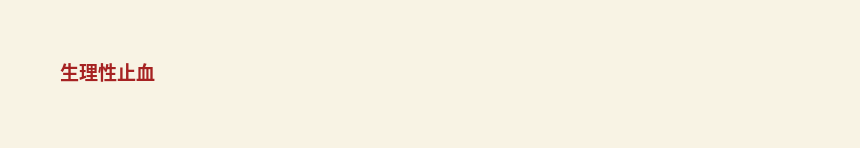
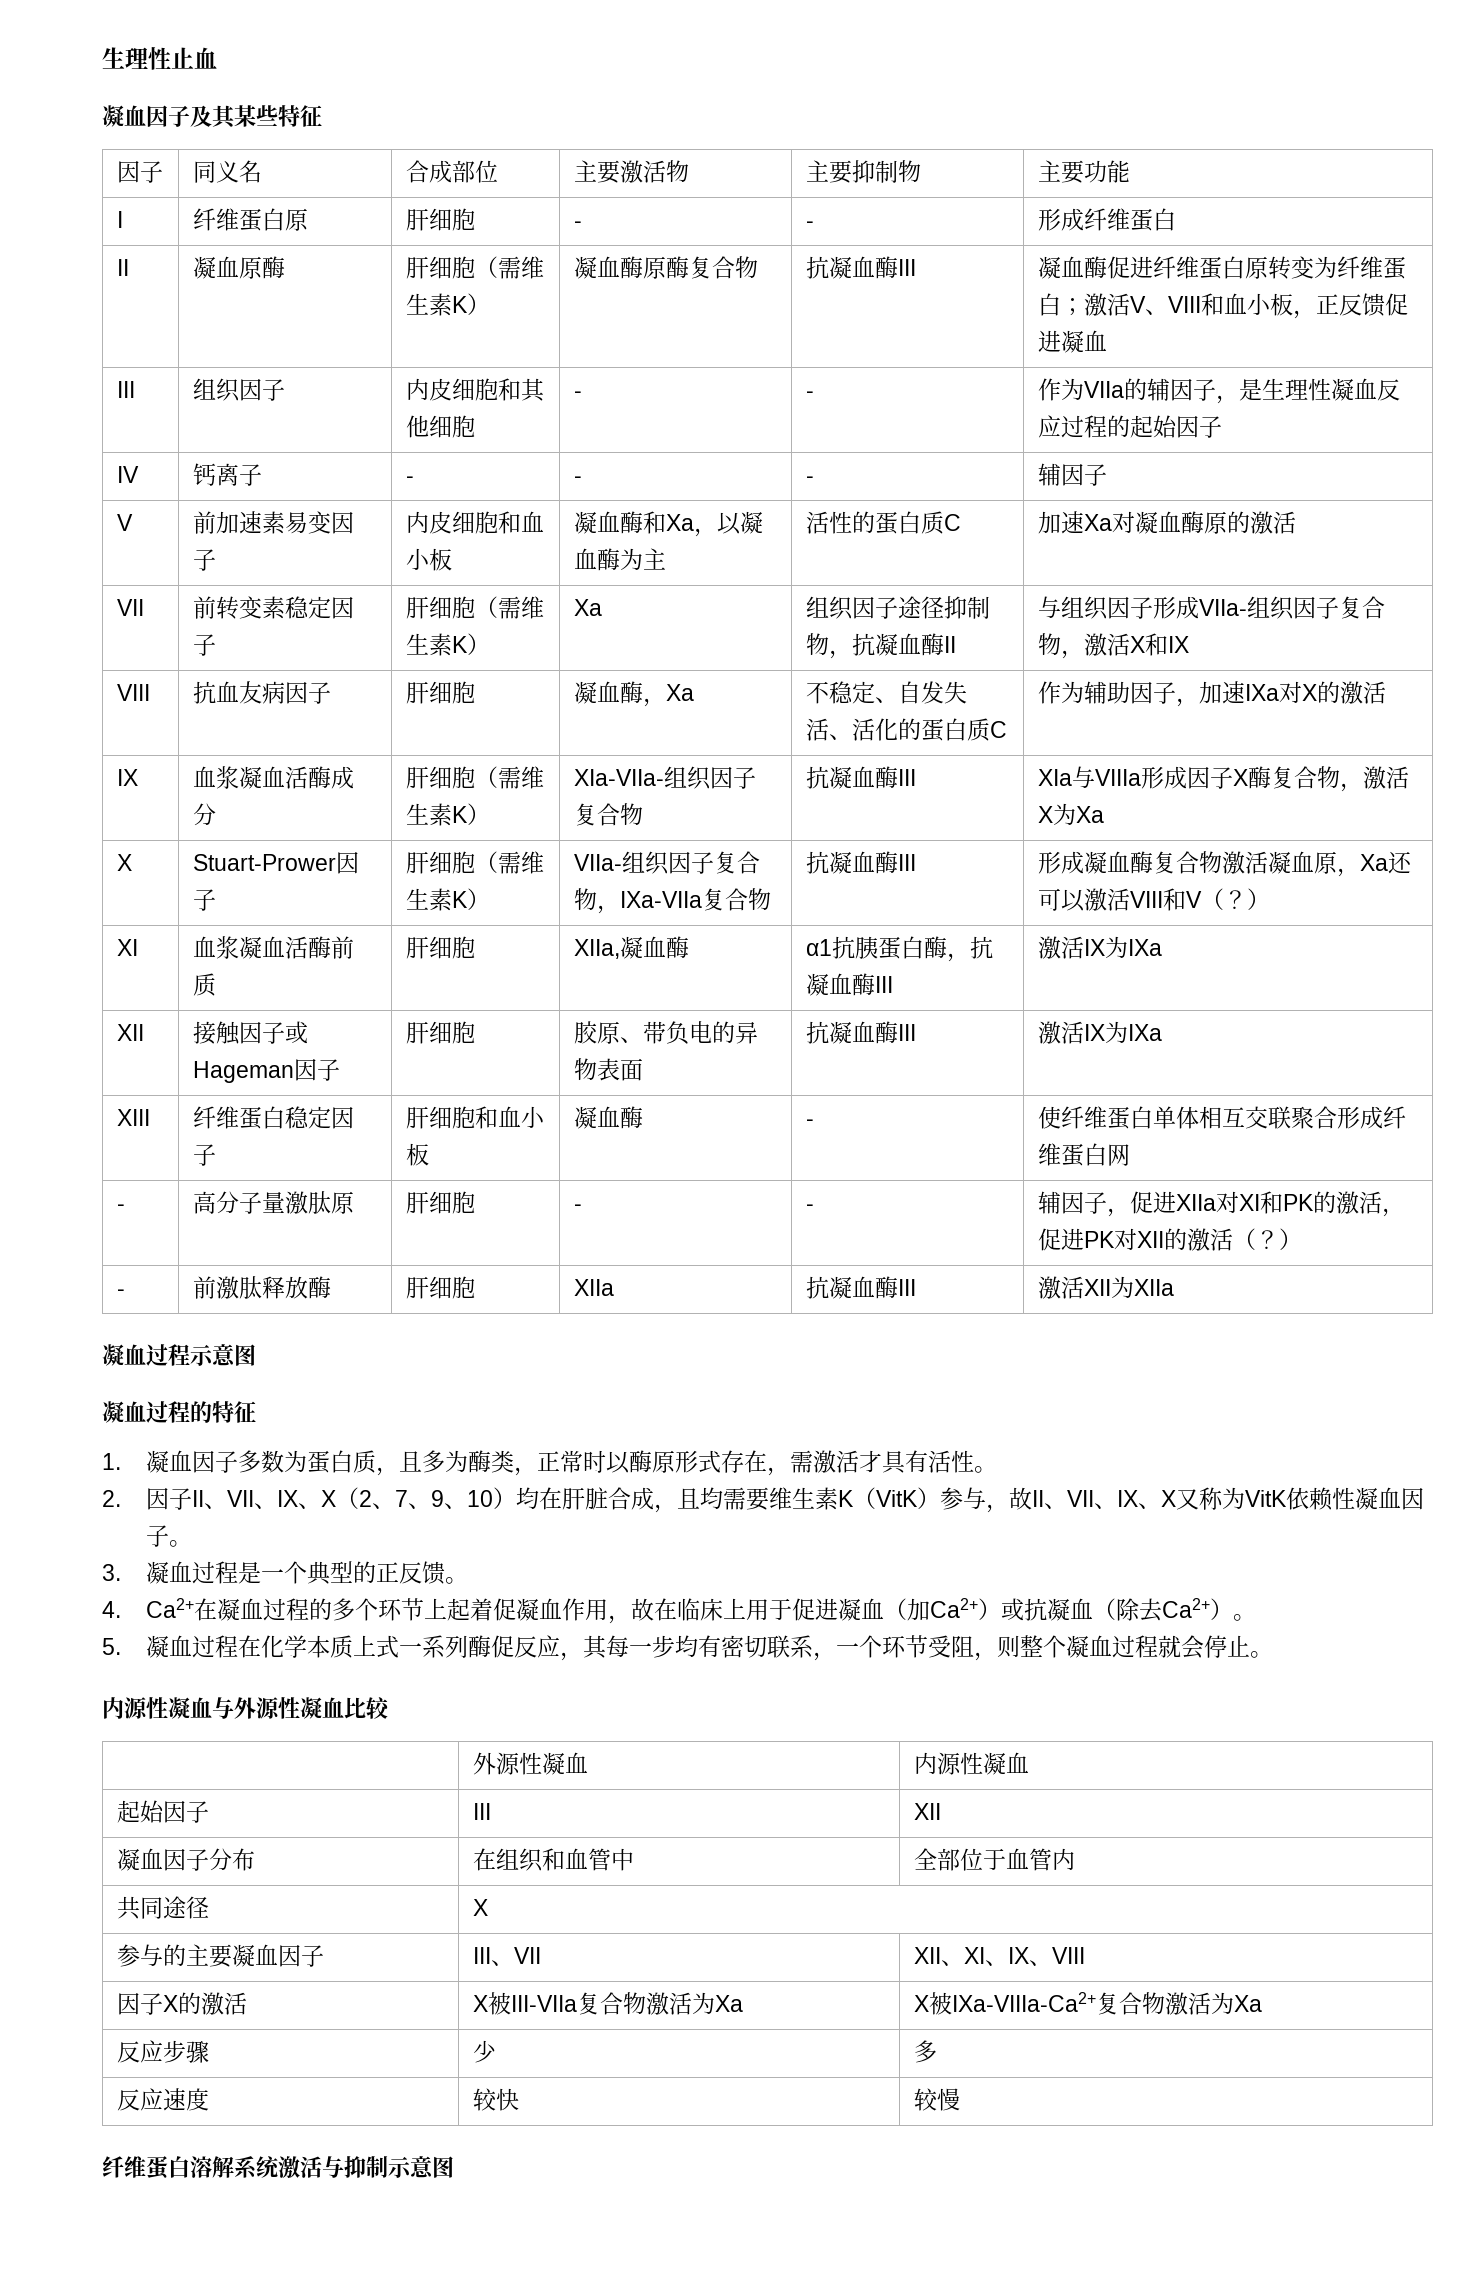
(155, 72) none -> [102,105,322,129] [117,161,164,183] [193,160,263,183] [406,160,499,183] [574,160,690,184] [806,160,922,184] [1038,160,1131,184] [117,211,124,228] [193,208,309,232] [406,208,476,231] [574,221,583,228] [806,221,815,228] [1038,208,1177,232] [117,259,130,276] [193,256,286,279] [406,256,545,279] [406,293,491,316] [574,256,759,279] [806,256,917,279] [1038,256,1407,280] [1038,293,1409,319] [1038,330,1108,353] [117,381,136,398] [193,378,286,402] [406,378,546,402] [406,415,476,438] [574,391,583,398] [806,391,815,398] [1038,378,1401,404] [1038,415,1223,438] [117,466,140,483] [193,463,263,486] [406,476,415,483] [574,476,583,483] [806,476,815,483] [1038,463,1108,486] [117,514,134,531] [193,511,355,534] [193,549,217,571] [406,511,545,534] [406,548,453,571] [574,511,764,537] [574,548,667,571] [806,511,962,535] [1038,511,1297,534] [117,599,145,616] [193,596,355,620] [193,634,217,656] [406,596,545,619] [406,633,491,656] [574,599,603,616] [806,596,991,620] [806,633,957,659] [1038,596,1386,620] [1038,633,1190,659] [117,684,151,701] [193,681,332,704] [406,681,476,704] [574,681,695,707] [806,681,968,704] [806,718,1008,742] [1038,681,1387,707] [117,769,139,786] [193,766,355,789] [193,803,217,826] [406,766,545,789] [406,803,491,826] [574,766,757,790] [574,803,644,826] [806,766,917,789] [1038,766,1410,792] [1038,803,1105,825] [117,854,133,871] [193,852,360,874] [193,889,217,911] [406,851,545,874] [406,888,491,911] [574,851,761,875] [574,888,772,914] [806,851,917,874] [1038,851,1413,877] [1038,888,1271,912] [117,939,139,956] [193,936,355,959] [193,973,217,996] [406,936,476,959] [574,936,690,959] [806,936,994,962] [806,973,894,996] [1038,936,1163,959] [117,1024,145,1041] [193,1021,309,1045] [193,1059,341,1083] [406,1021,476,1044] [574,1021,759,1045] [574,1058,644,1081] [806,1021,917,1044] [1038,1021,1163,1044] [117,1109,151,1126] [193,1106,355,1130] [193,1144,217,1166] [406,1106,546,1129] [406,1143,430,1166] [574,1106,644,1129] [806,1119,815,1126] [1038,1106,1407,1130] [1038,1143,1131,1167] [117,1204,126,1211] [193,1191,355,1214] [406,1191,476,1214] [574,1204,583,1211] [806,1204,815,1211] [1038,1191,1406,1217] [1038,1228,1303,1251] [117,1289,126,1296] [193,1276,332,1299] [406,1276,476,1299] [574,1279,615,1296] [806,1276,917,1299] [1038,1276,1175,1299] [102,1344,256,1366] [102,1401,256,1423] [102,1450,997,1476] [102,1487,1424,1513] [145,1525,192,1547] [102,1561,468,1585] [102,1598,1256,1624] [102,1635,1273,1661] [102,1697,390,1719] [473,1752,589,1775] [914,1752,1030,1775] [117,1800,210,1823] [473,1803,492,1820] [914,1803,942,1820] [117,1848,256,1871] [473,1848,635,1872] [914,1848,1076,1871] [117,1896,210,1920] [473,1899,489,1916] [117,1944,325,1968] [473,1947,542,1966] [914,1947,1086,1966] [117,1992,248,2015] [473,1992,744,2015] [914,1992,1263,2015] [117,2040,210,2063] [473,2040,497,2063] [914,2040,938,2063] [117,2088,210,2111] [473,2088,520,2111] [914,2088,961,2111] [102,2156,454,2179] // 凝血因子及其某些特征 // 因子 | 同义名 | 合成部位 | 主要激活物 | 主要抑制物 | 主要功能 // I | 纤维蛋白原 | 肝细胞 | - | - | 形成纤维蛋白 // II | 凝血原酶 | 肝细胞（需维生素K） | 凝血酶原酶复合物 | 抗凝血酶III | 凝血酶促进纤维蛋白原转变为纤维蛋白；激活V、VIII和血小板，正反馈促进凝血 // III | 组织因子 | 内皮细胞和其他细胞 | - | - | 作为VIIa的辅因子，是生理性凝血反应过程的起始因子 // IV | 钙离子 | - | - | - | 辅因子 // V | 前加速素易变因子 | 内皮细胞和血小板 | 凝血酶和Xa，以凝血酶为主 | 活性的蛋白质C | 加速Xa对凝血酶原的激活 // VII | 前转变素稳定因子 | 肝细胞（需维生素K） | Xa | 组织因子途径抑制物，抗凝血酶II | 与组织因子形成VIIa-组织因子复合物，激活X和IX // VIII | 抗血友病因子 | 肝细胞 | 凝血酶，Xa | 不稳定、自发失活、活化的蛋白质C | 作为辅助因子，加速IXa对X的激活 // IX | 血浆凝血活酶成分 | 肝细胞（需维生素K） | XIa-VIIa-组织因子复合物 | 抗凝血酶III | XIa与VIIIa形成因子X酶复合物，激活X为Xa // X | Stuart-Prower因子 | 肝细胞（需维生素K） | VIIa-组织因子复合物，IXa-VIIa复合物 | 抗凝血酶III | 形成凝血酶复合物激活凝血原，Xa还可以激活VIII和V（？） // XI | 血浆凝血活酶前质 | 肝细胞 | XIIa,凝血酶 | α1抗胰蛋白酶，抗凝血酶III | 激活IX为IXa // XII | 接触因子或Hageman因子 | 肝细胞 | 胶原、带负电的异物表面 | 抗凝血酶III | 激活IX为IXa // XIII | 纤维蛋白稳定因子 | 肝细胞和血小板 | 凝血酶 | - | 使纤维蛋白单体相互交联聚合形成纤维蛋白网 // - | 高分子量激肽原 | 肝细胞 | - | - | 辅因子，促进XIIa对XI和PK的激活，促进PK对XII的激活（？） // - | 前激肽释放酶 | 肝细胞 | XIIa | 抗凝血酶III | 激活XII为XIIa // 凝血过程示意图 // 凝血过程的特征 // 1.凝血因子多数为蛋白质，且多为酶类，正常时以酶原形式存在，需激活才具有活性。 // 2.因子II、VII、IX、X（2、7、9、10）均在肝脏合成，且均需要维生素K（VitK）参与，故II、VII、IX、X又称为VitK依赖性凝血因子。 // 3.凝血过程是一个典型的正反馈。 // 4. Ca2+在凝血过程的多个环节上起着促凝血作用，故在临床上用于促进凝血（加Ca2+）或抗凝血（除去Ca2+）。 // 5.凝血过程在化学本质上式一系列酶促反应，其每一步均有密切联系，一个环节受阻，则整个凝血过程就会停止。 // 内源性凝血与外源性凝血比较 // | 外源性凝血 | 内源性凝血 // 起始因子 | III | XII // 凝血因子分布 | 在组织和血管中 | 全部位于血管内 // 共同途径 | X // 参与的主要凝血因子 | III、VII | XII、XI、IX、VIII // 因子X的激活 | X被III-VIIa复合物激活为Xa | X被IXa-VIIIa-Ca2+复合物激活为Xa // 反应步骤 | 少 | 多 // 反应速度 | 较快 | 较慢 // 纤维蛋白溶解系统激活与抑制示意图

